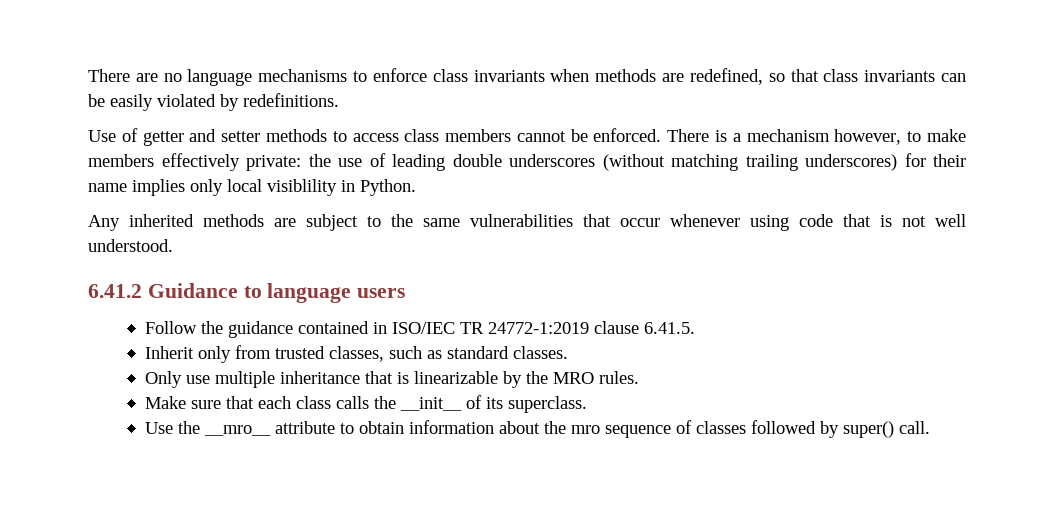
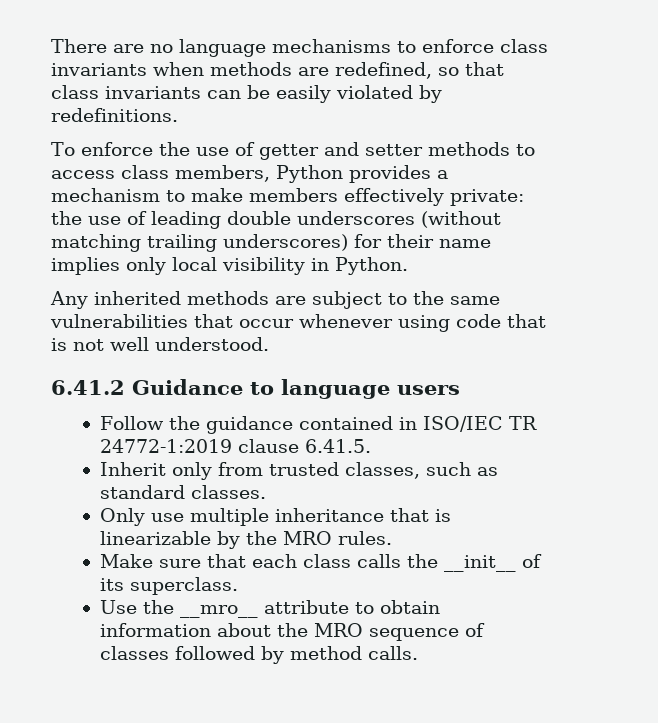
[88,130,116,142] Use -> [51,142,229,156] To enforce the use
[445,128,728,142] members cannot be enforced. There is -> [175,165,431,183] members, Python provides
[834,129,902,145] however, -> (160, 195) none
[267,179,337,196] visiblility -> [222,257,305,275] visibility
[570,425,600,434] mro -> [313,623,363,637] MRO
[842,421,930,438] super() call. -> [289,646,418,660] method calls.

